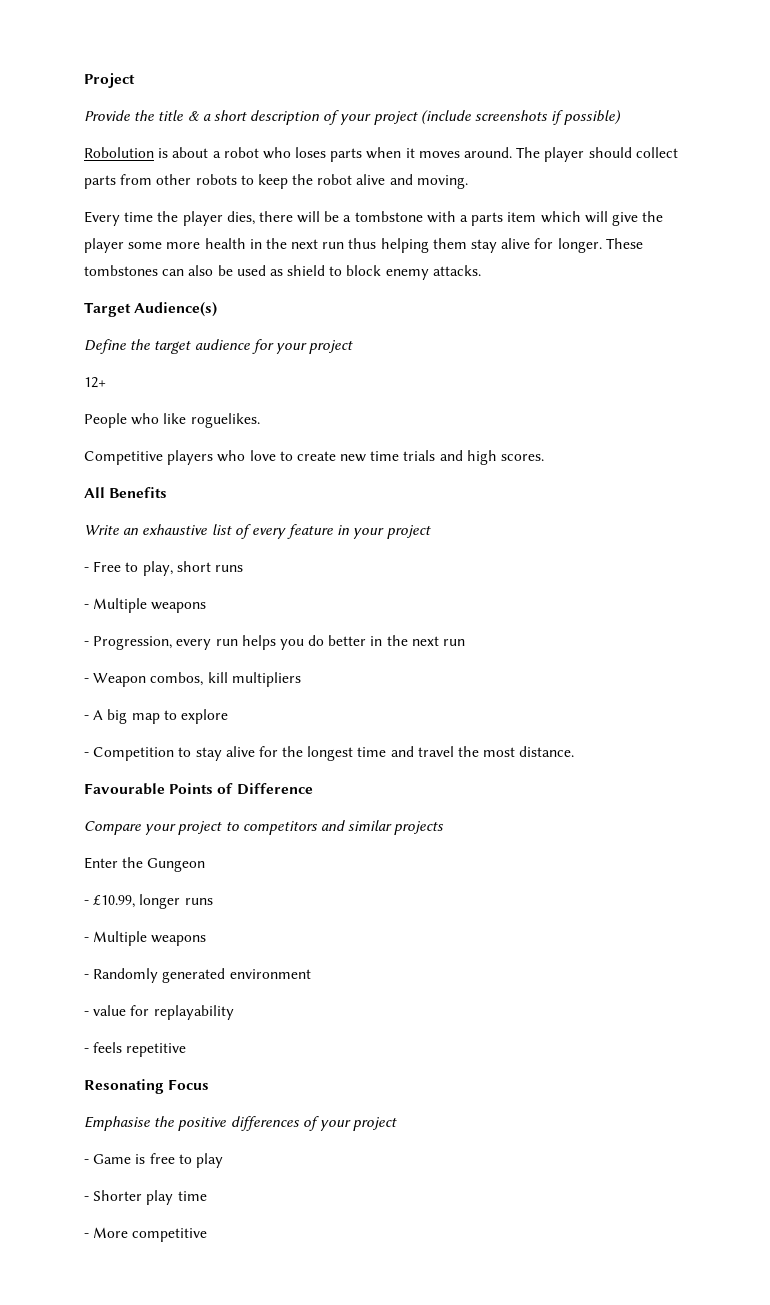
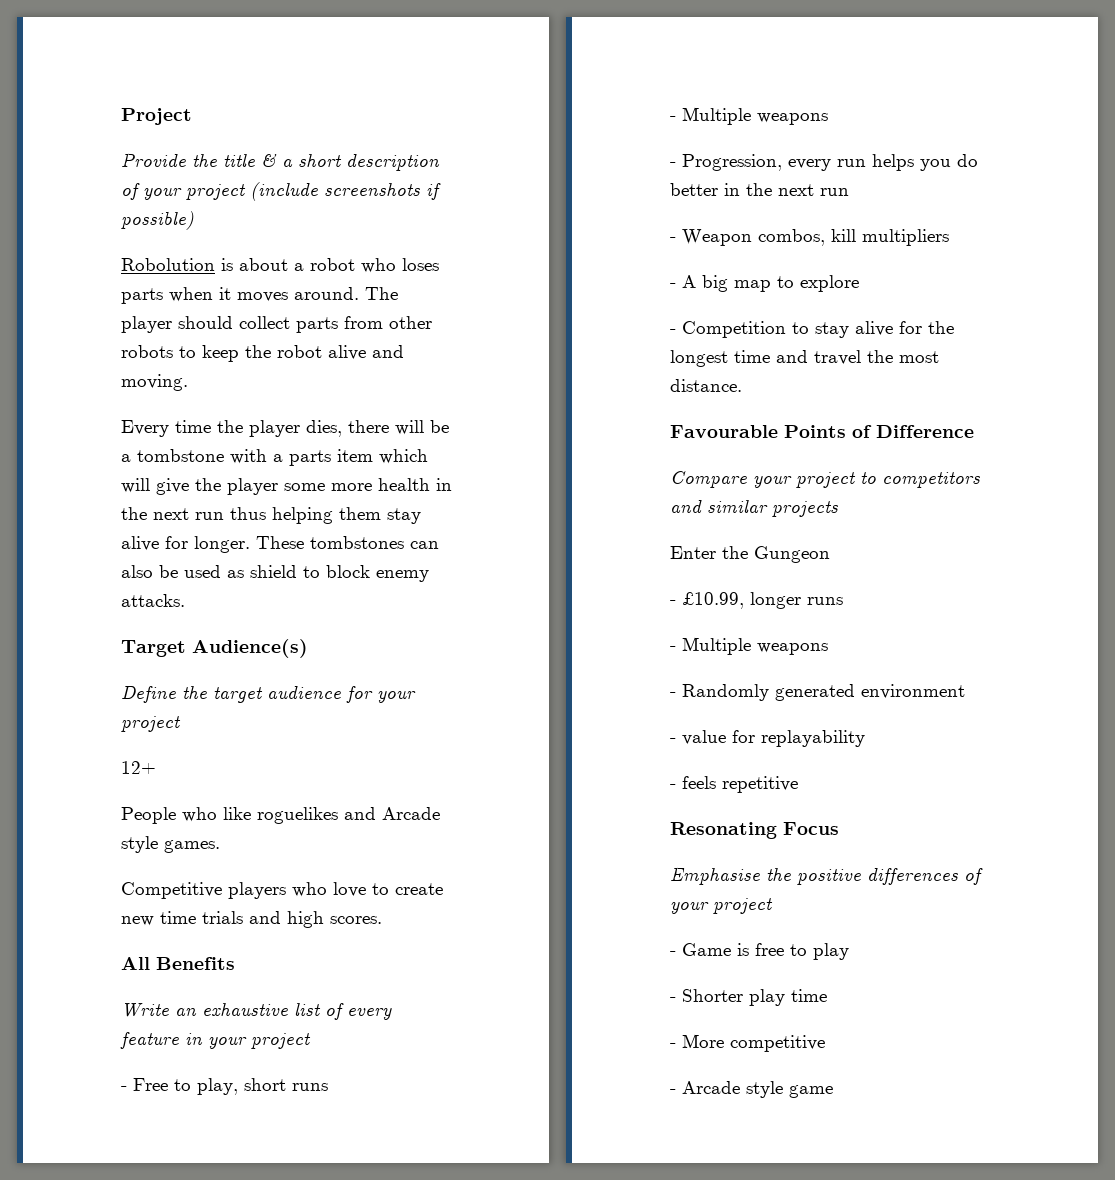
[190,413,260,428] roguelikes. -> [257,807,440,824] [121,836,220,853] roguelikes and Arcade style games.
(208, 1235) none -> [670,1081,833,1098] // - Arcade style game

